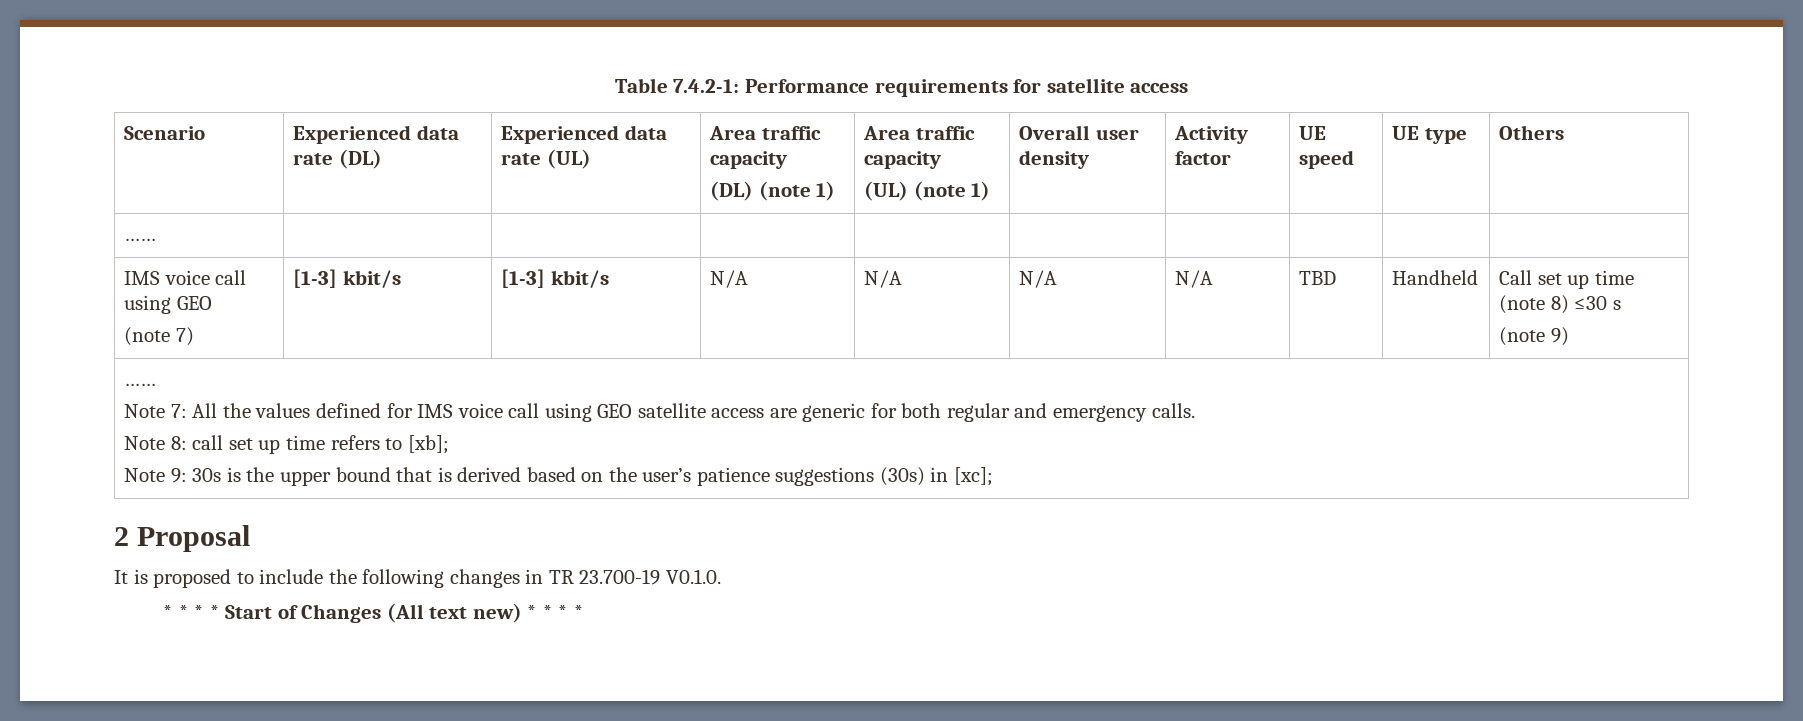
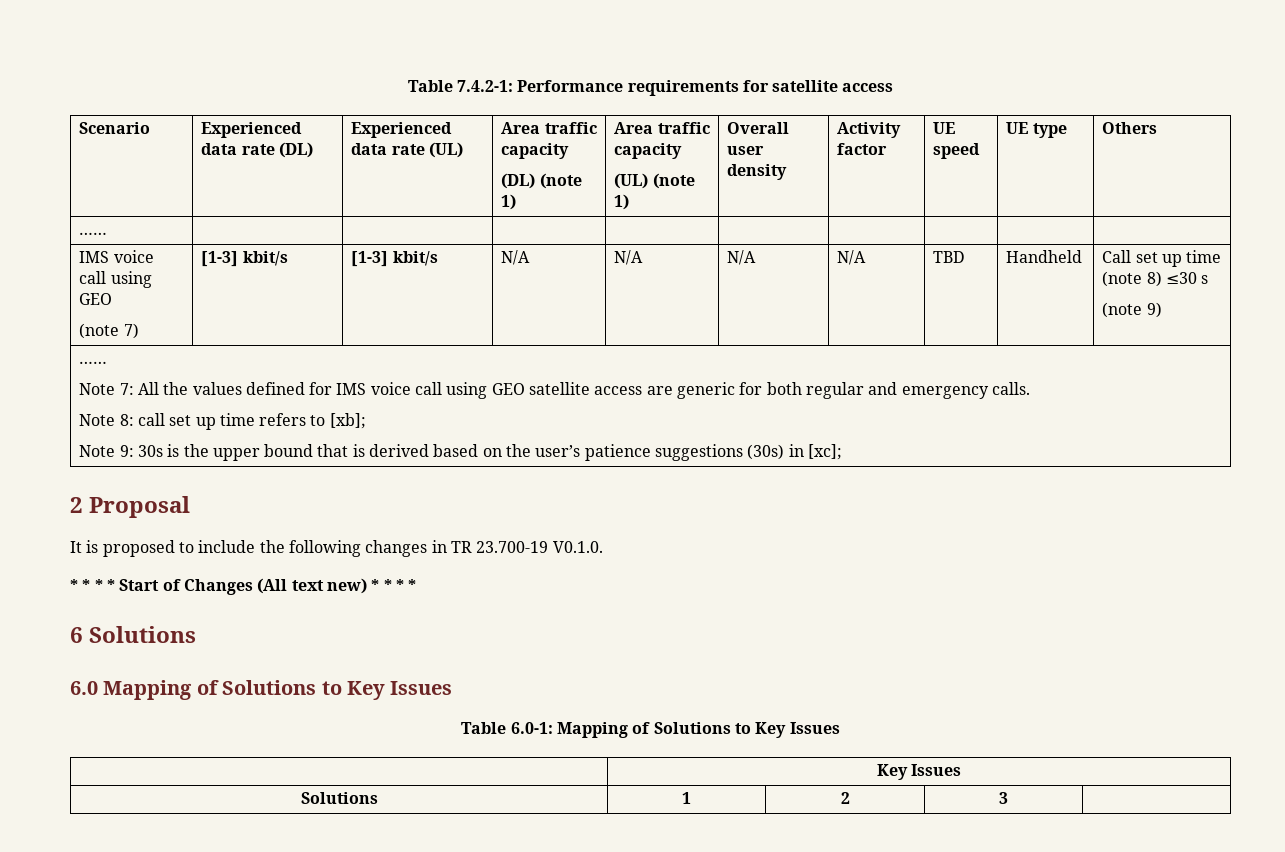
(585, 612) none -> [70,626,197,643] [70,680,453,700] [461,722,840,738] [876,764,962,780] [300,792,378,804] [682,792,691,804] [840,792,850,804] [999,792,1008,804] // 6 Solutions // 6.0 Mapping of Solutions to Key Issues // Table 6.0-1: Mapping of Solutions to Key Issues // | Key Issues // Solutions | 1 | 2 | 3 |

